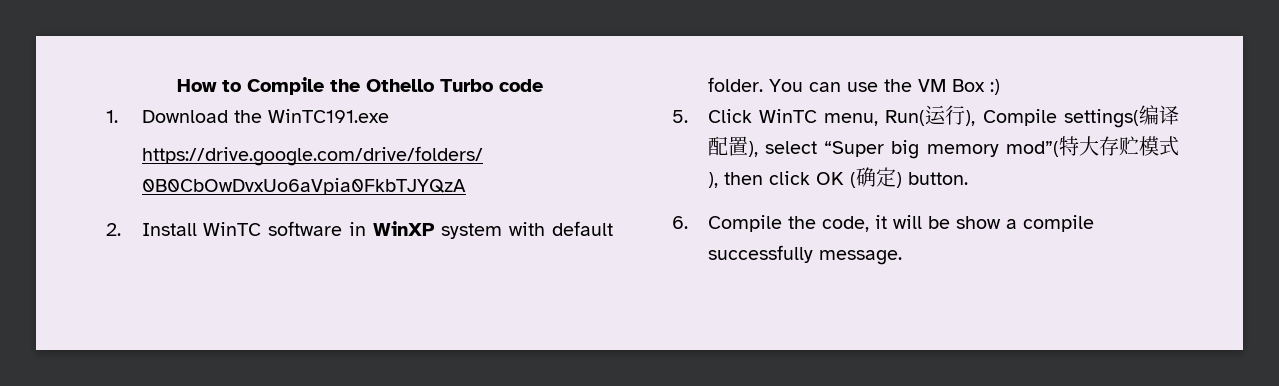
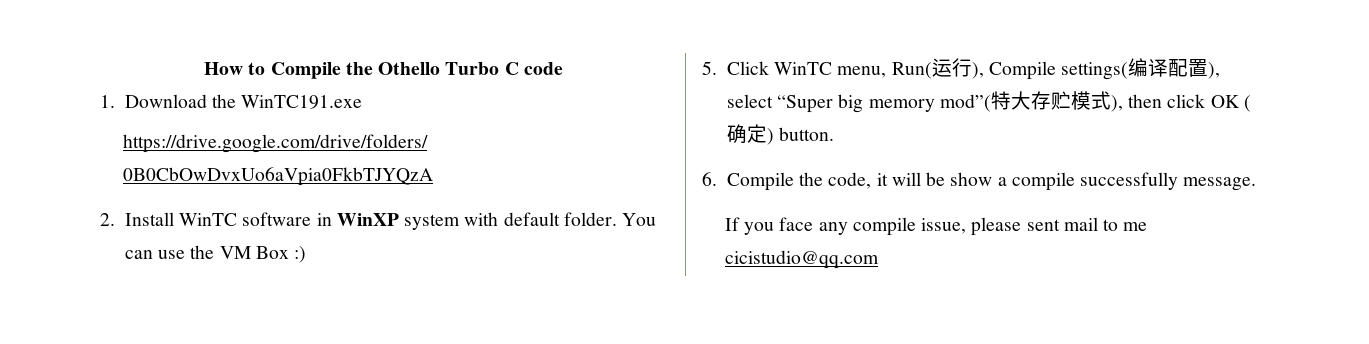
(493, 85) none -> [504,62,519,75] C
(902, 257) none -> [724,217,1148,236] [724,250,879,269] // If you face any compile issue, please sent mail to me cicistudio@qq.com

